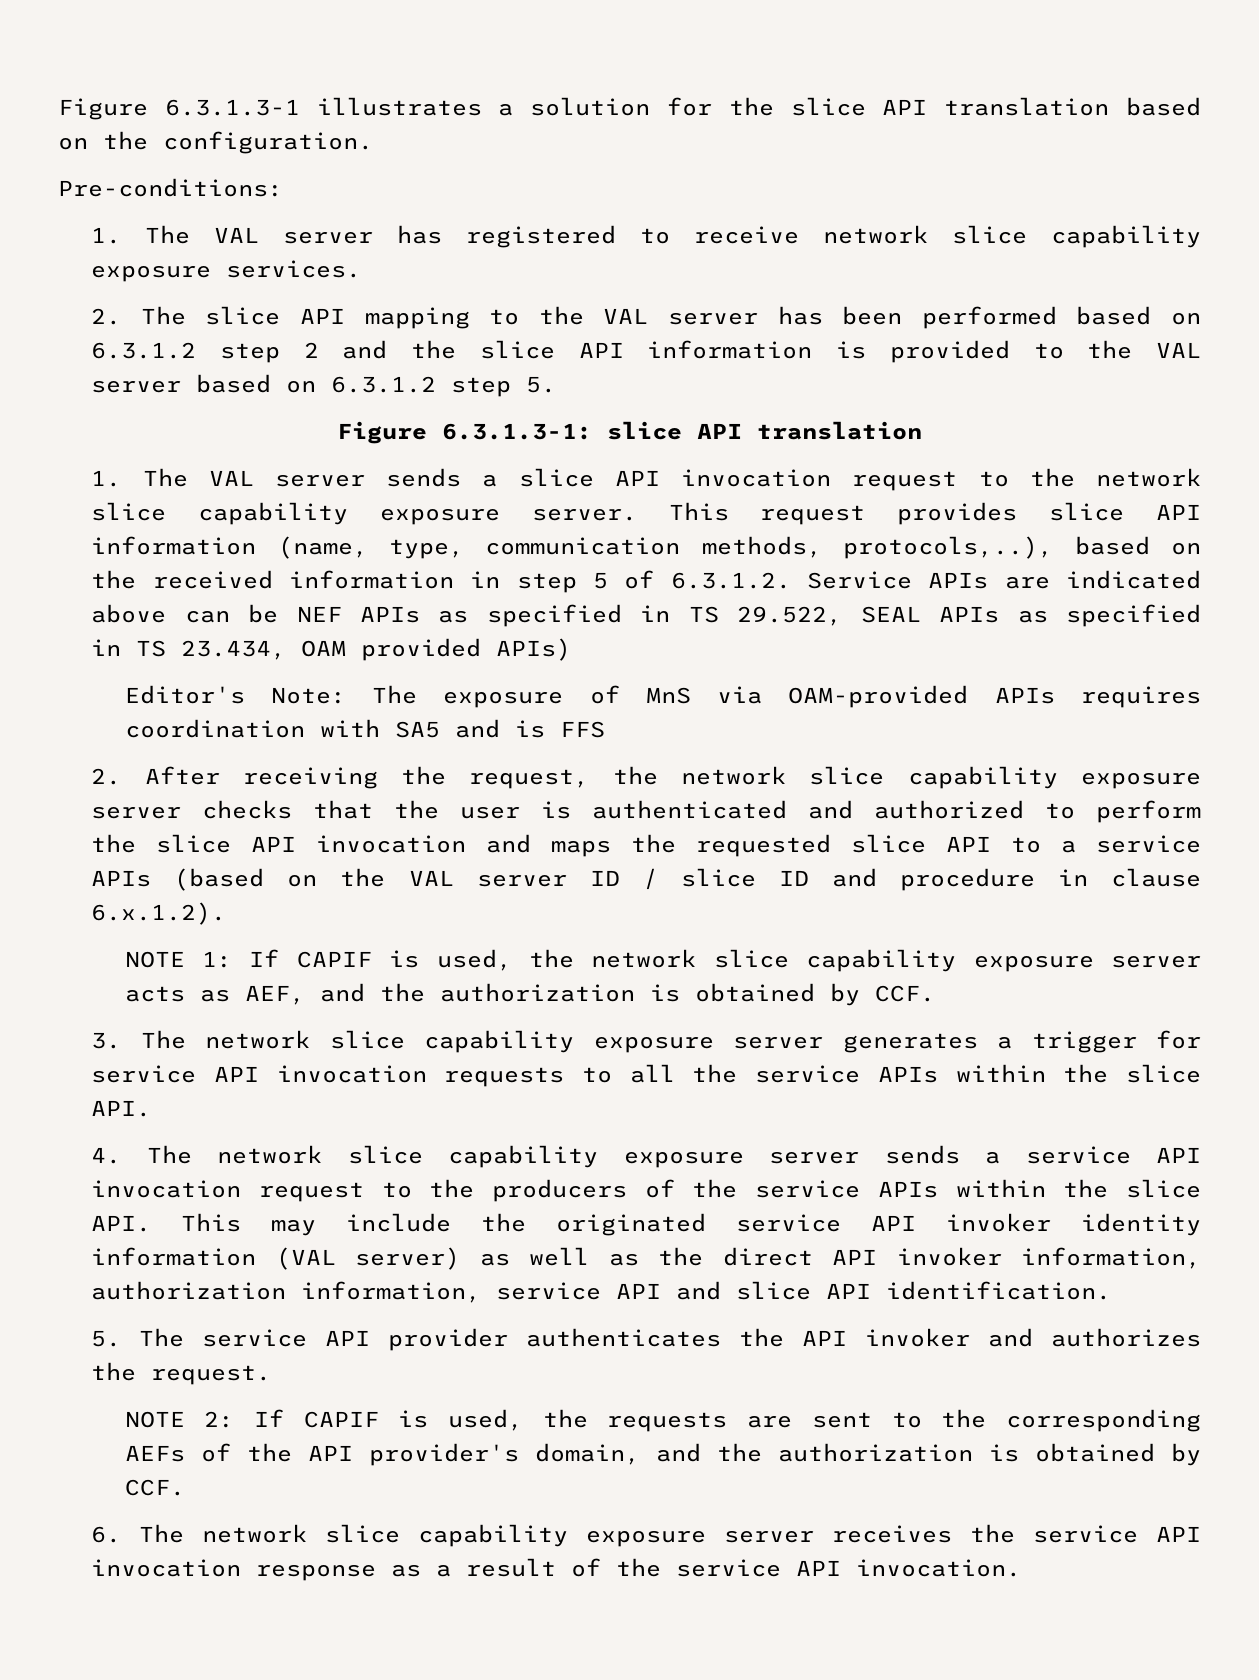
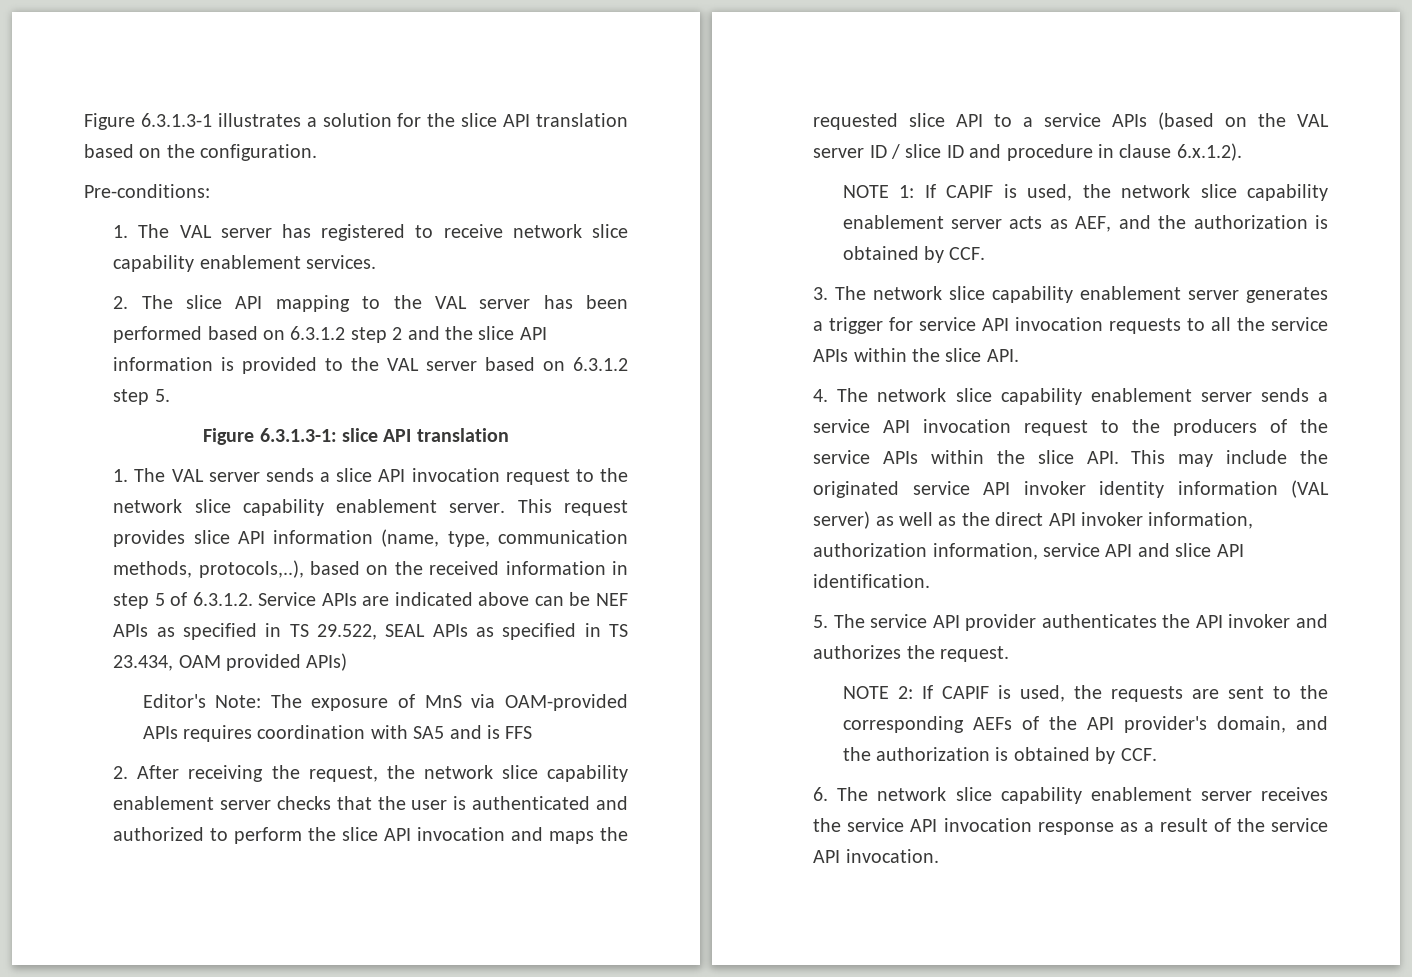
[91,265,212,282] exposure -> [199,255,301,269] enablement
[379,508,500,525] exposure -> [336,499,438,513] enablement
[1081,772,1202,789] exposure -> [113,796,215,810] enablement
[973,955,1094,972] exposure -> [842,215,944,229] enablement
[593,1036,714,1053] exposure -> [1080,286,1182,300] enablement
[623,1151,744,1168] exposure -> [1090,388,1192,402] enablement
[586,1530,707,1547] exposure -> [1090,787,1192,801] enablement

